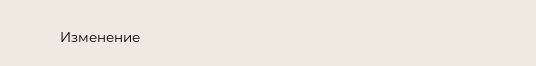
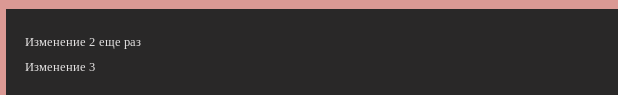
[60,32,140,42] Изменение -> [25,38,142,49] [25,63,96,71] Изменение 2 еще раз // Изменение 3

